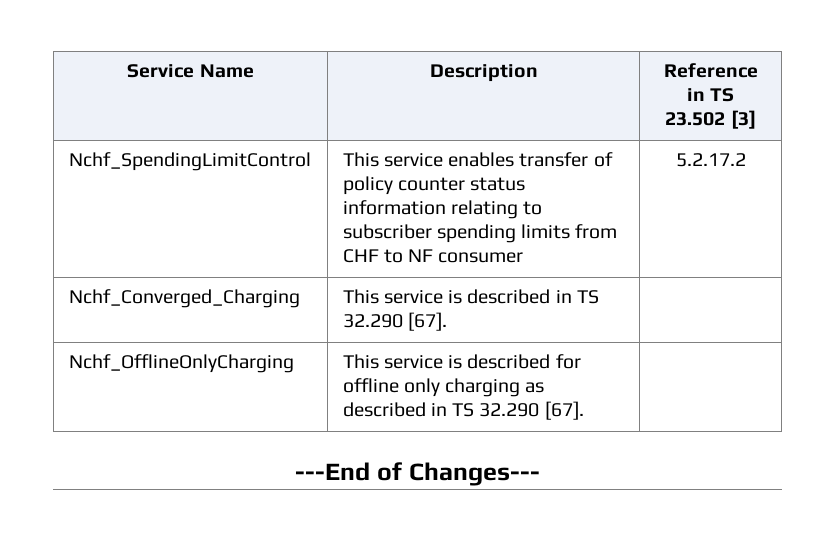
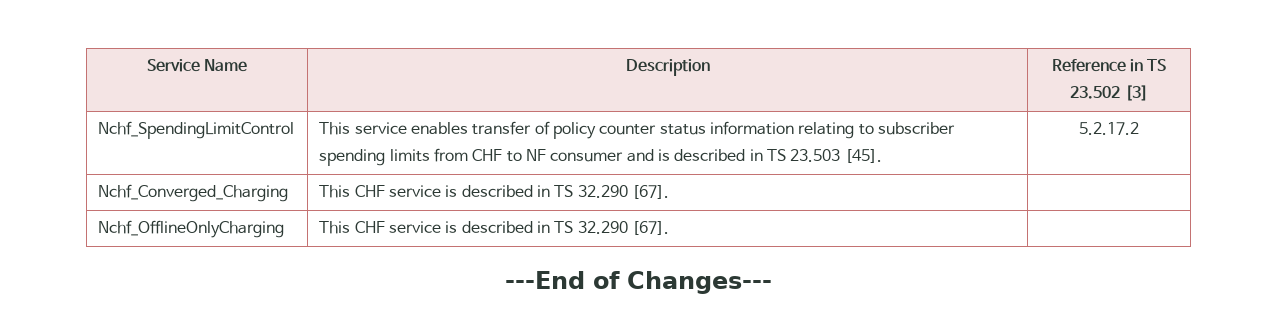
(524, 257) none -> [626,149,882,163] and is described in TS 23.503 [45].
(379, 296) none -> [354,185,385,197] CHF
[383,354,581,369] [342,378,545,397] [342,402,426,417] service is described for offline only charging as described -> [354,221,533,233] CHF service is described

